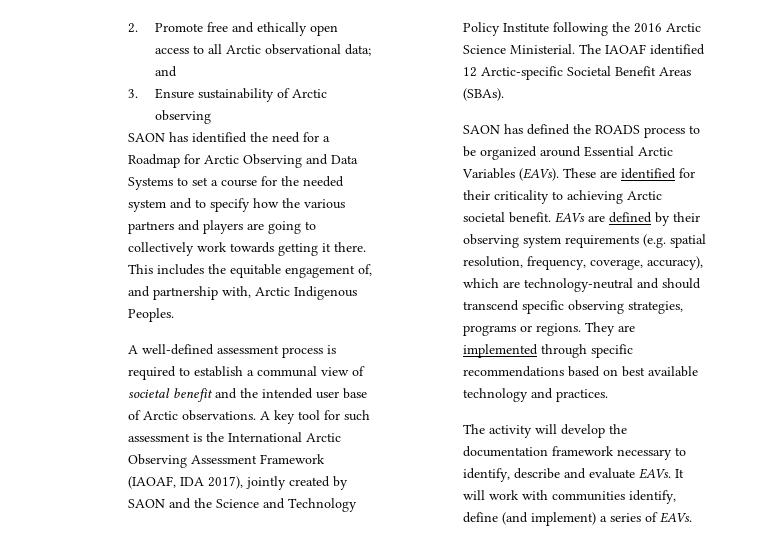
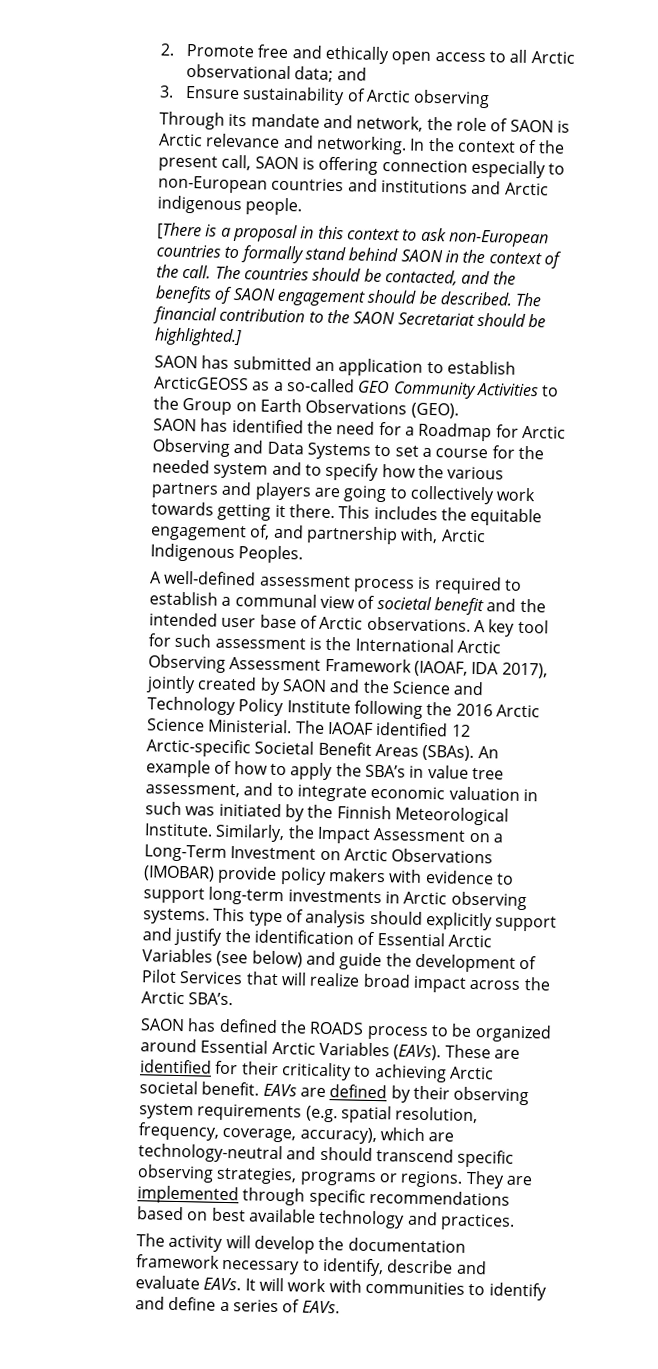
(211, 117) none -> [159,111,570,133] [158,133,565,155] [158,154,566,179] [158,175,549,196] [157,195,303,216] [157,222,549,248] [156,244,562,269] [156,264,516,286] [155,285,543,307] [153,306,547,328] [154,327,243,347] [154,355,516,377] [154,376,560,399] [153,396,459,419] // Through its mandate and network, the role of SAON is Arctic relevance and networking. In the context of the present call, SAON is offering connection especially to non-European countries and institutions and Arctic indigenous people. // [There is a proposal in this context to ask non-European countries to formally stand behind SAON in the context of the call. The countries should be contacted, and the benefits of SAON engagement should be described. The financial contribution to the SAON Secretariat should be highlighted.] // SAON has submitted an application to establish ArcticGEOSS as a so-called GEO Community Activities to the Group on Earth Observations (GEO).
(504, 94) none -> [477,746,499,759] [146,759,504,781] [145,782,538,802] [145,801,509,826] [144,823,503,844] [144,844,494,864] [143,865,514,885] [143,886,527,911] [143,907,558,932] [142,927,492,948] [142,948,538,973] [141,969,551,993] [141,991,234,1006] An example of how to apply the SBA’s in value tree assessment, and to integrate economic valuation in such was initiated by the Finnish Meteorological Institute. Similarly, the Impact Assessment on a Long-Term Investment on Arctic Observations (IMOBAR) provide policy makers with evidence to support long-term investments in Arctic observing systems. This type of analysis should explicitly support and justify the identification of Essential Arctic Variables (see below) and guide the development of Pilot Services that will realize broad impact across the Arctic SBA’s.
[628,490,676,504] [462,512,596,526] identify, define (and implement) -> [468,1282,547,1301] [135,1296,217,1311] to identify and define

